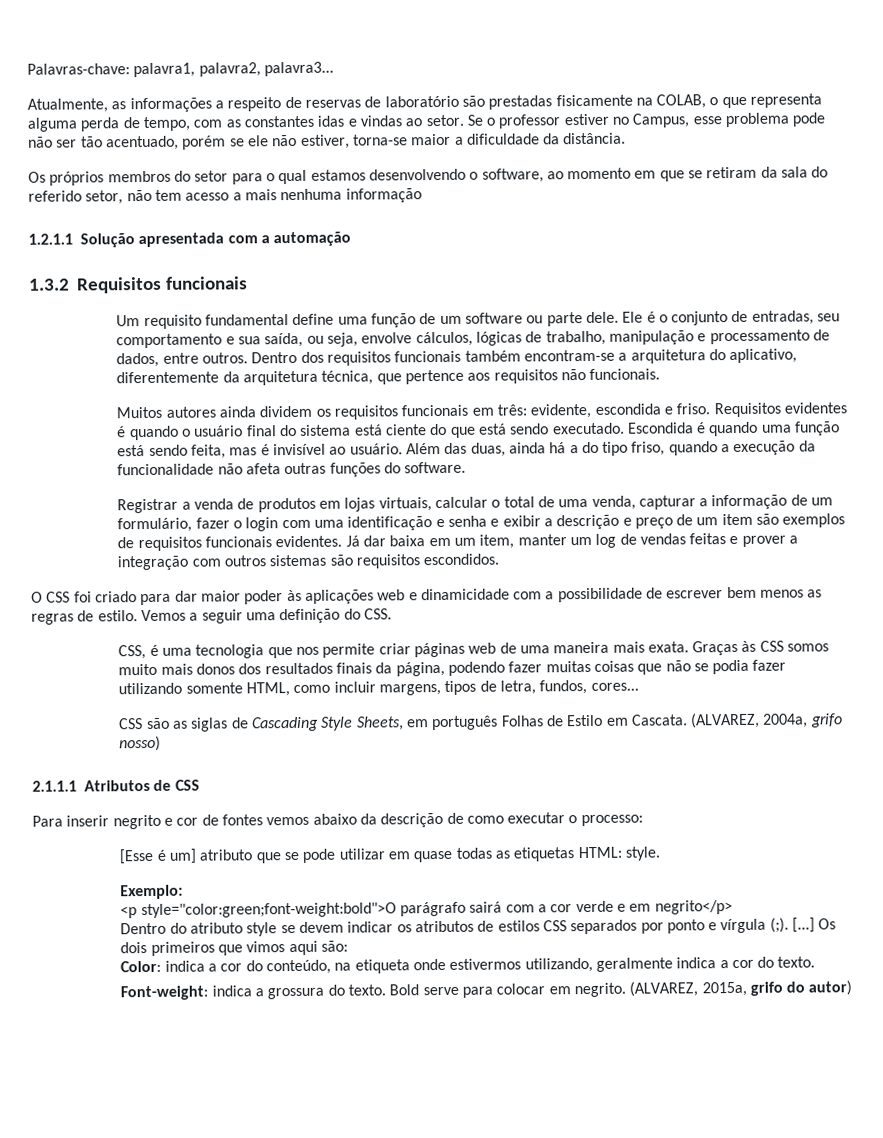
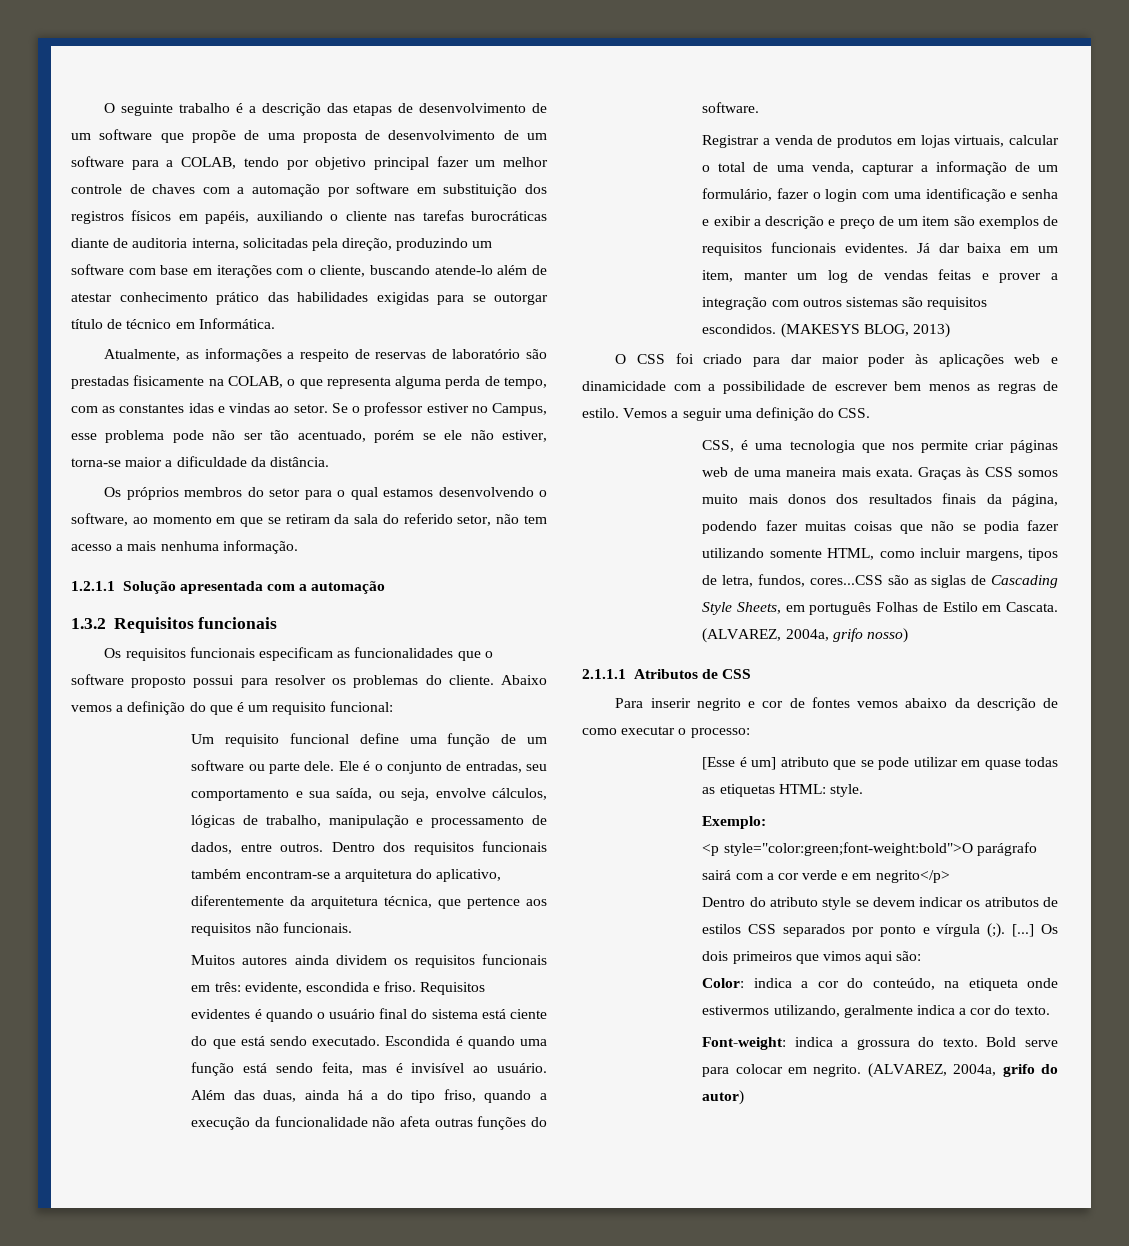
[27,61,334,78] Palavras-chave: palavra1, palavra2, palavra3... -> [104,103,547,116] [71,129,547,143] [71,156,548,170] [71,183,547,197] [71,210,547,224] [71,238,493,251] [71,264,547,278] [71,292,548,305] [71,318,275,329] O seguinte trabalho é a descrição das etapas de desenvolvimento de um software que propõe de uma proposta de desenvolvimento de um software para a COLAB, tendo por objetivo principal fazer um melhor controle de chaves com a automação por software em substituição dos registros físicos em papéis, auxiliando o cliente nas tarefas burocráticas diante de auditoria interna, solicitadas pela direção, produzindo um software com base em iterações com o cliente, buscando atende-lo além de atestar conhecimento prático das habilidades exigidas para se outorgar título de técnico em Informática.
[345,188,422,203] informação -> [222,540,298,554] informação.
(248, 283) none -> [104,647,493,661] [71,674,547,688] [71,701,394,715] // Os requisitos funcionais especificam as funcionalidades que o software proposto possui para resolver os problemas do cliente. Abaixo vemos a definição do que é um requisito funcional:
[204,314,289,326] fundamental -> [289,733,349,744] funcional
(500, 559) none -> [780,323,950,338] (MAKESYS BLOG, 2013)
[590,682,639,691] [119,718,144,730] cores... // CSS -> [809,575,883,585] cores...CSS
[701,981,747,997] 2015a, -> [953,1064,997,1076] 2004a,

